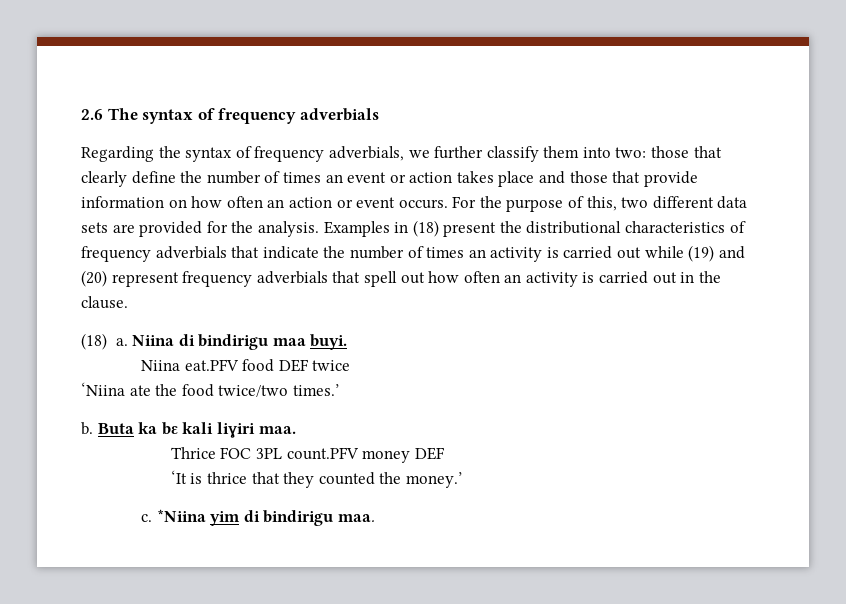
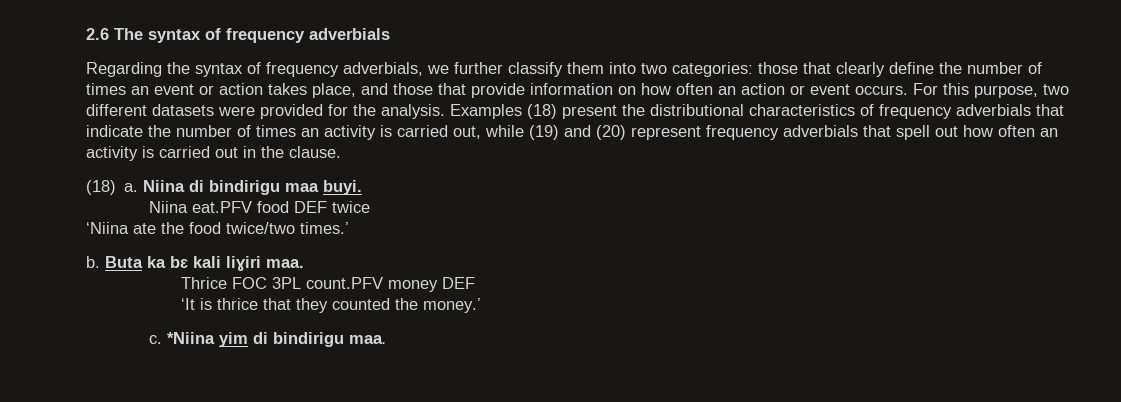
[615,147,647,158] two: -> [641,62,753,77] two categories:
[498,171,535,187] place -> [312,83,356,98] place,
[479,196,748,212] [81,222,135,233] the purpose of this, two different data sets are -> [943,83,1069,98] [86,104,255,116] this purpose, two different datasets were
[394,222,409,233] in -> (522, 111) none
[617,247,642,259] out -> [453,126,481,139] out,

